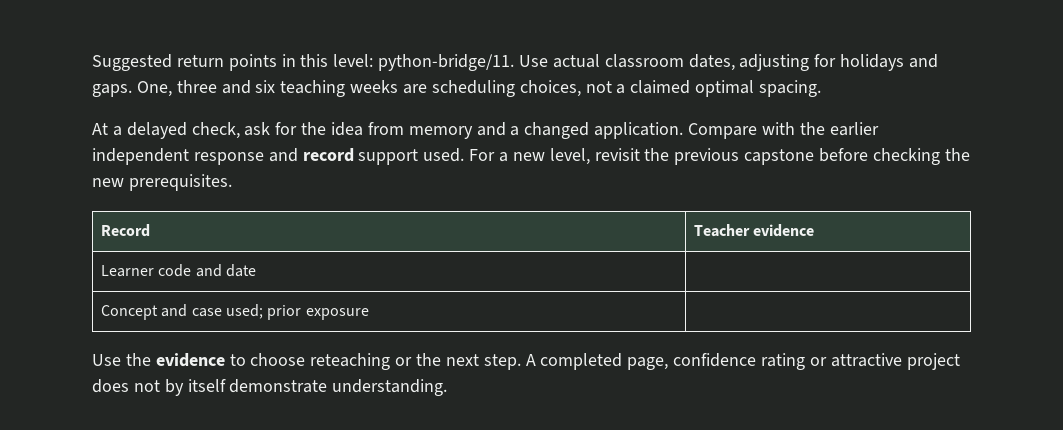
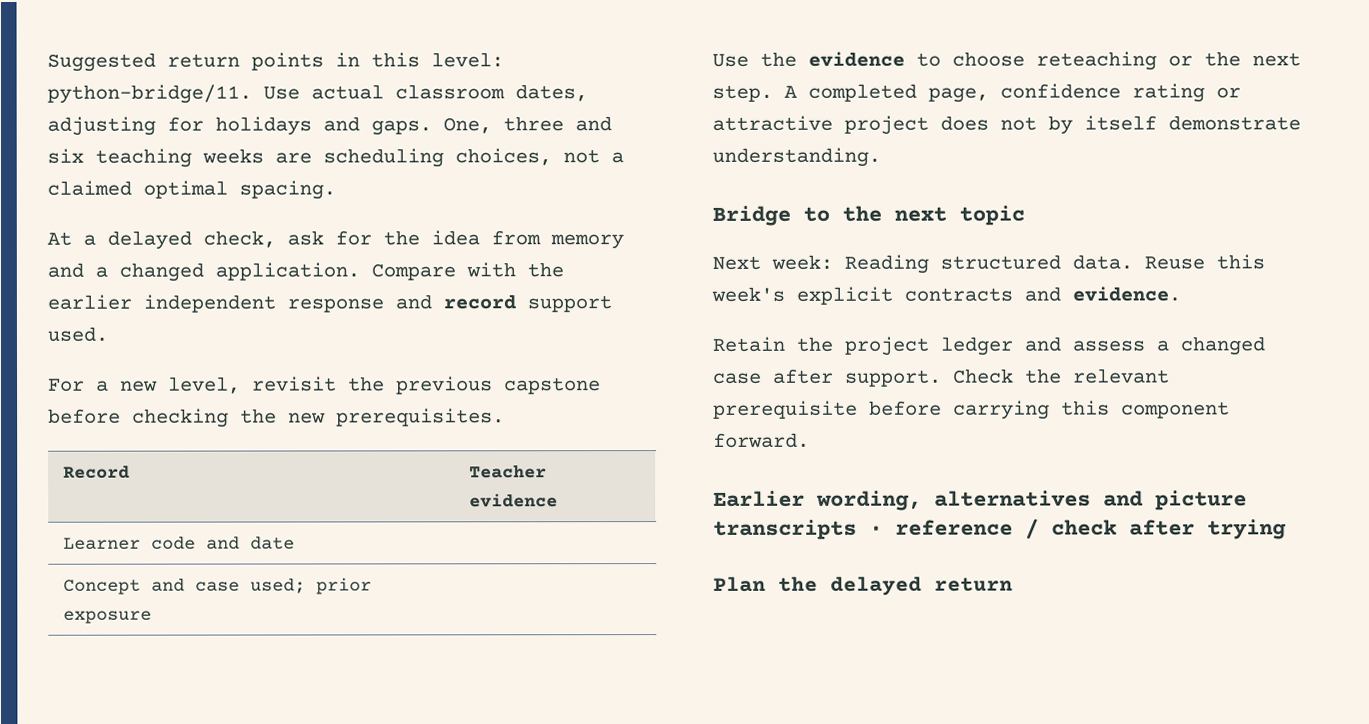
(465, 155) none -> (108, 334) //
(448, 387) none -> [712,205,1025,226] [712,254,1265,274] [711,286,1181,305] [712,336,1265,356] [713,368,1170,387] [713,400,1230,420] [713,432,810,448] [713,490,1247,511] [713,518,1287,540] [713,576,1013,596] // Bridge to the next topic // Next week: Reading structured data. Reuse this week's explicit contracts and evidence. // Retain the project ledger and assess a changed case after support. Check the relevant prerequisite before carrying this component forward. // Earlier wording, alternatives and picture transcripts · reference / check after trying // Plan the delayed return

